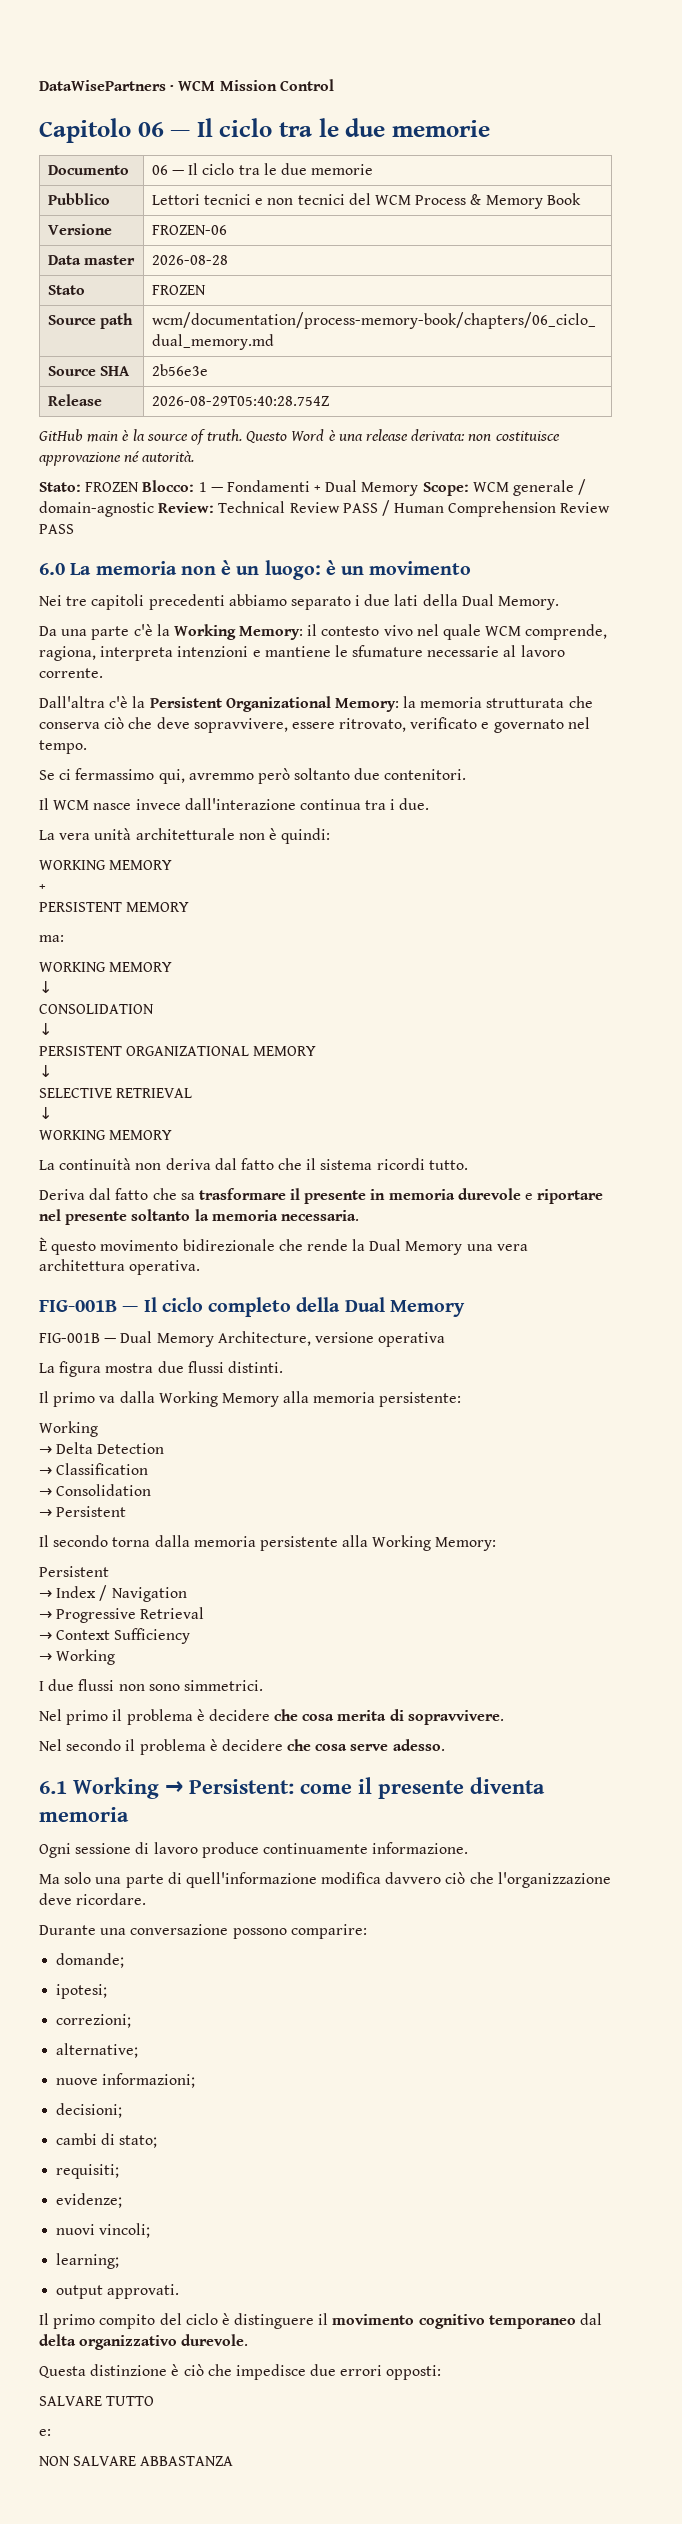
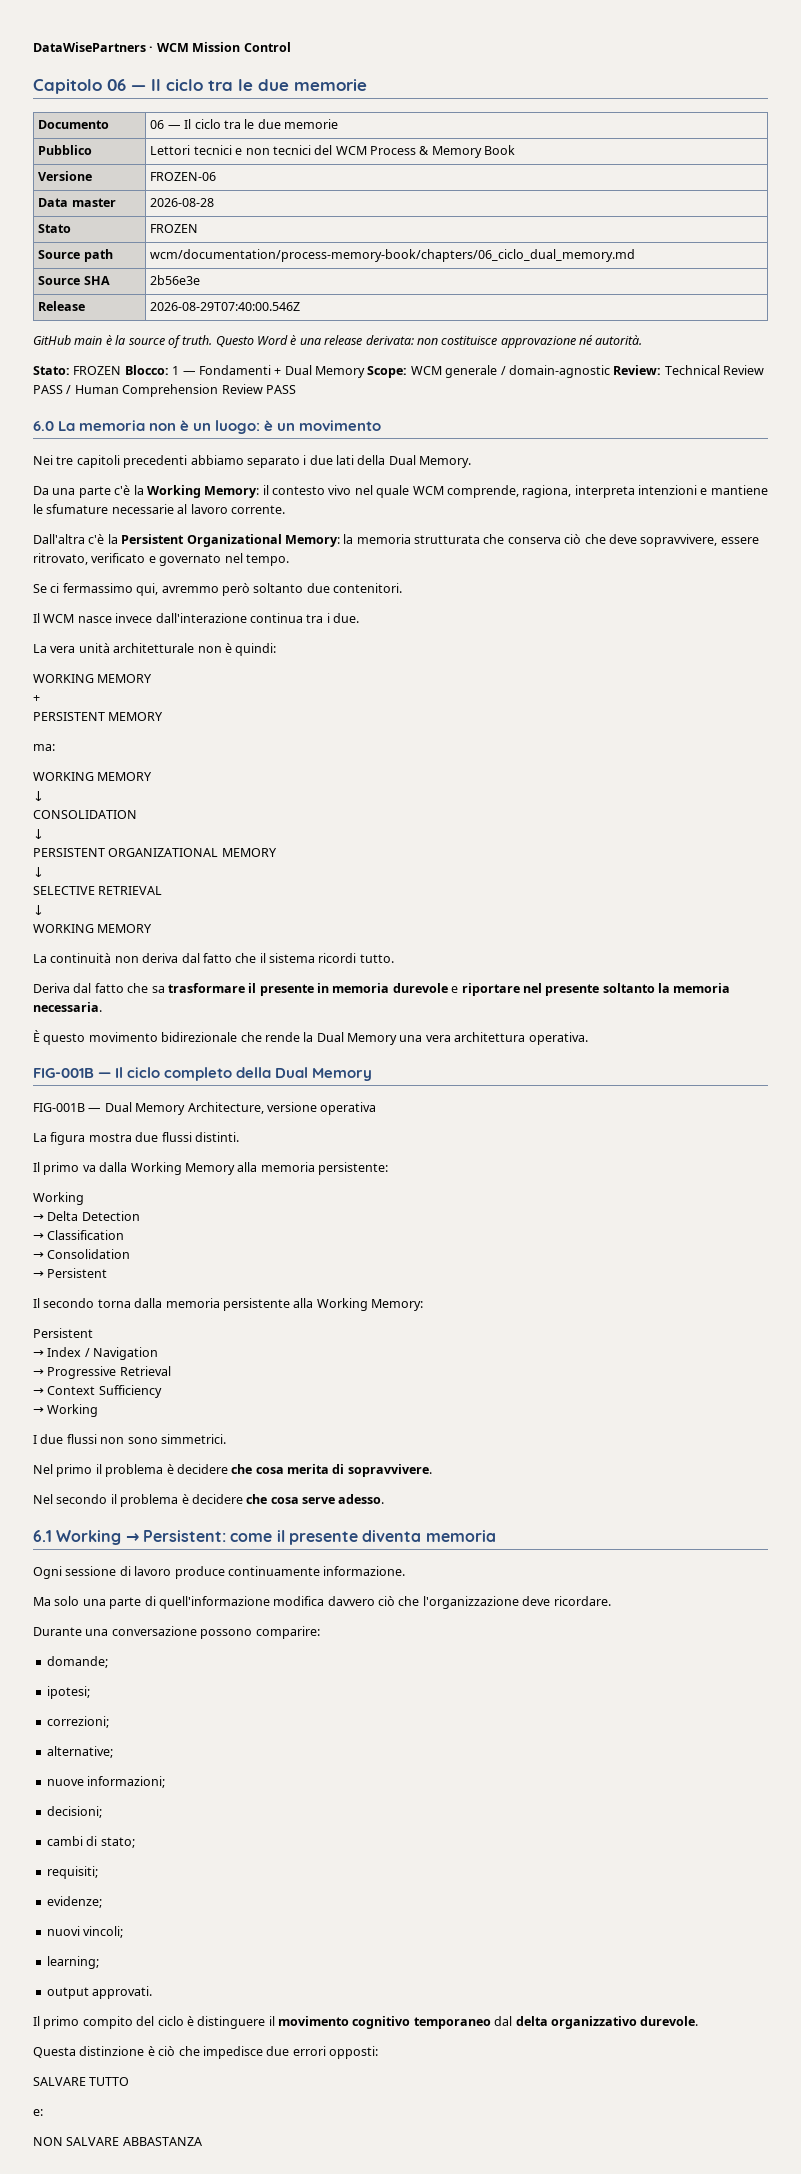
[151,396,329,406] 2026-08-29T05:40:28.754Z -> [150,302,301,311] 2026-08-29T07:40:00.546Z

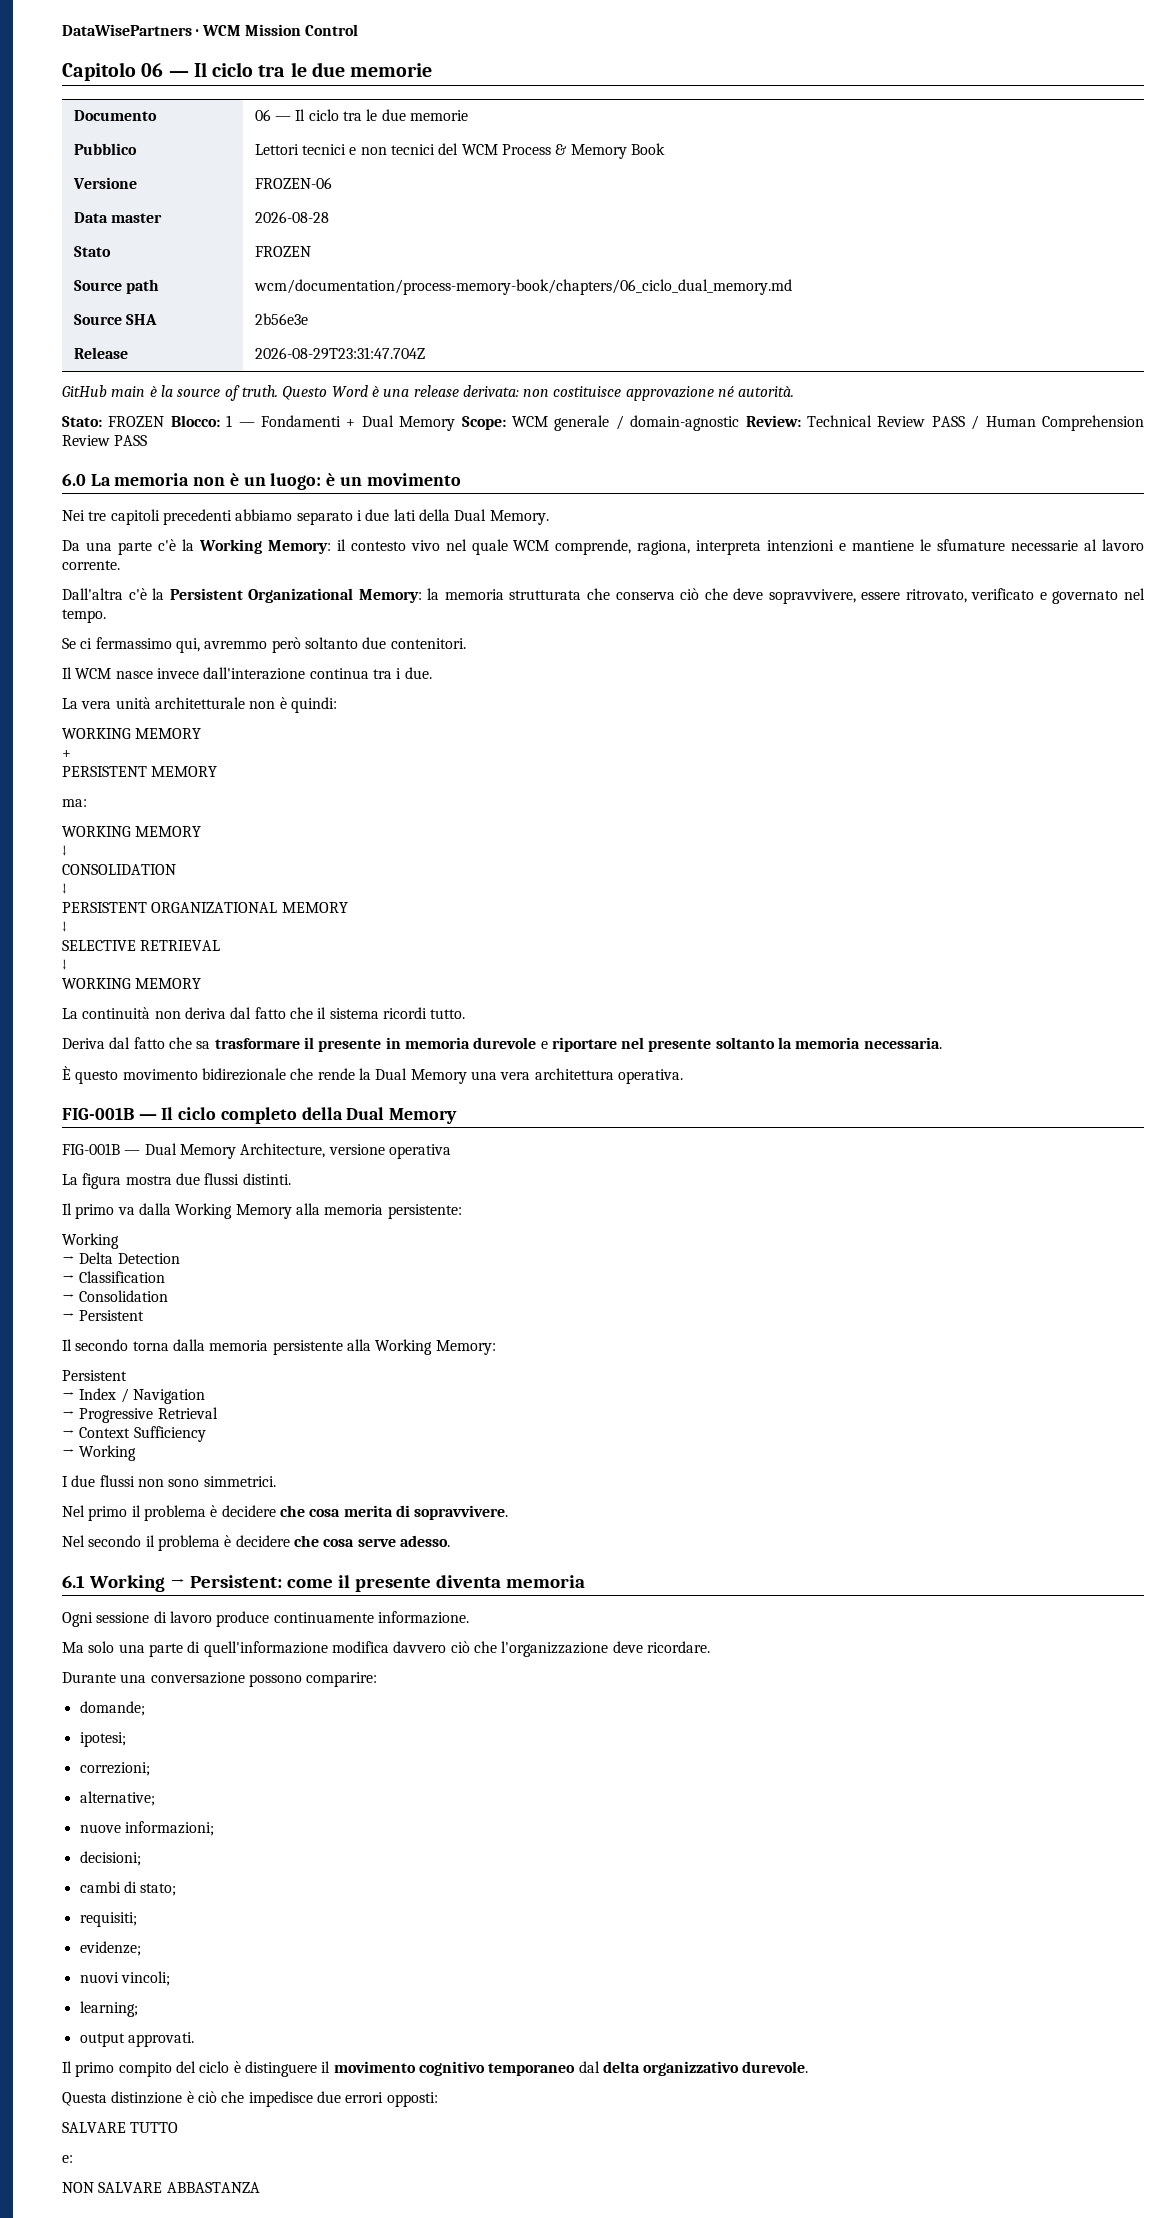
[150,302,301,311] 2026-08-29T07:40:00.546Z -> [254,347,425,360] 2026-08-29T23:31:47.704Z

